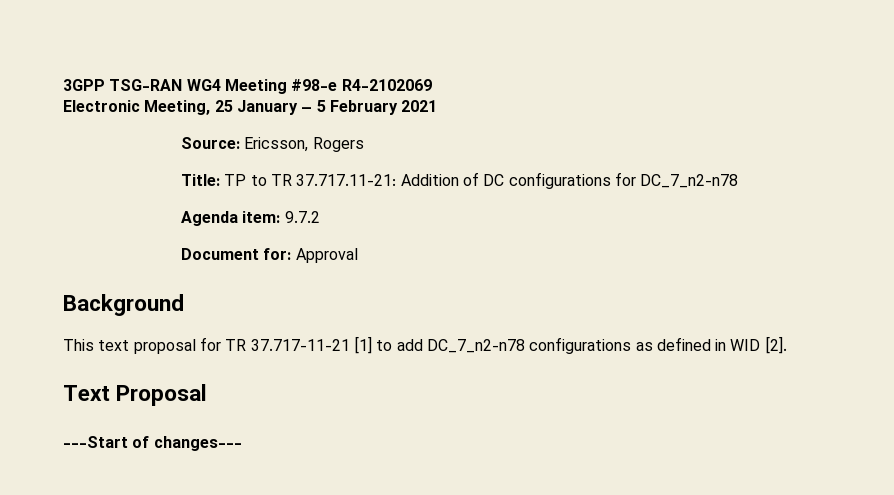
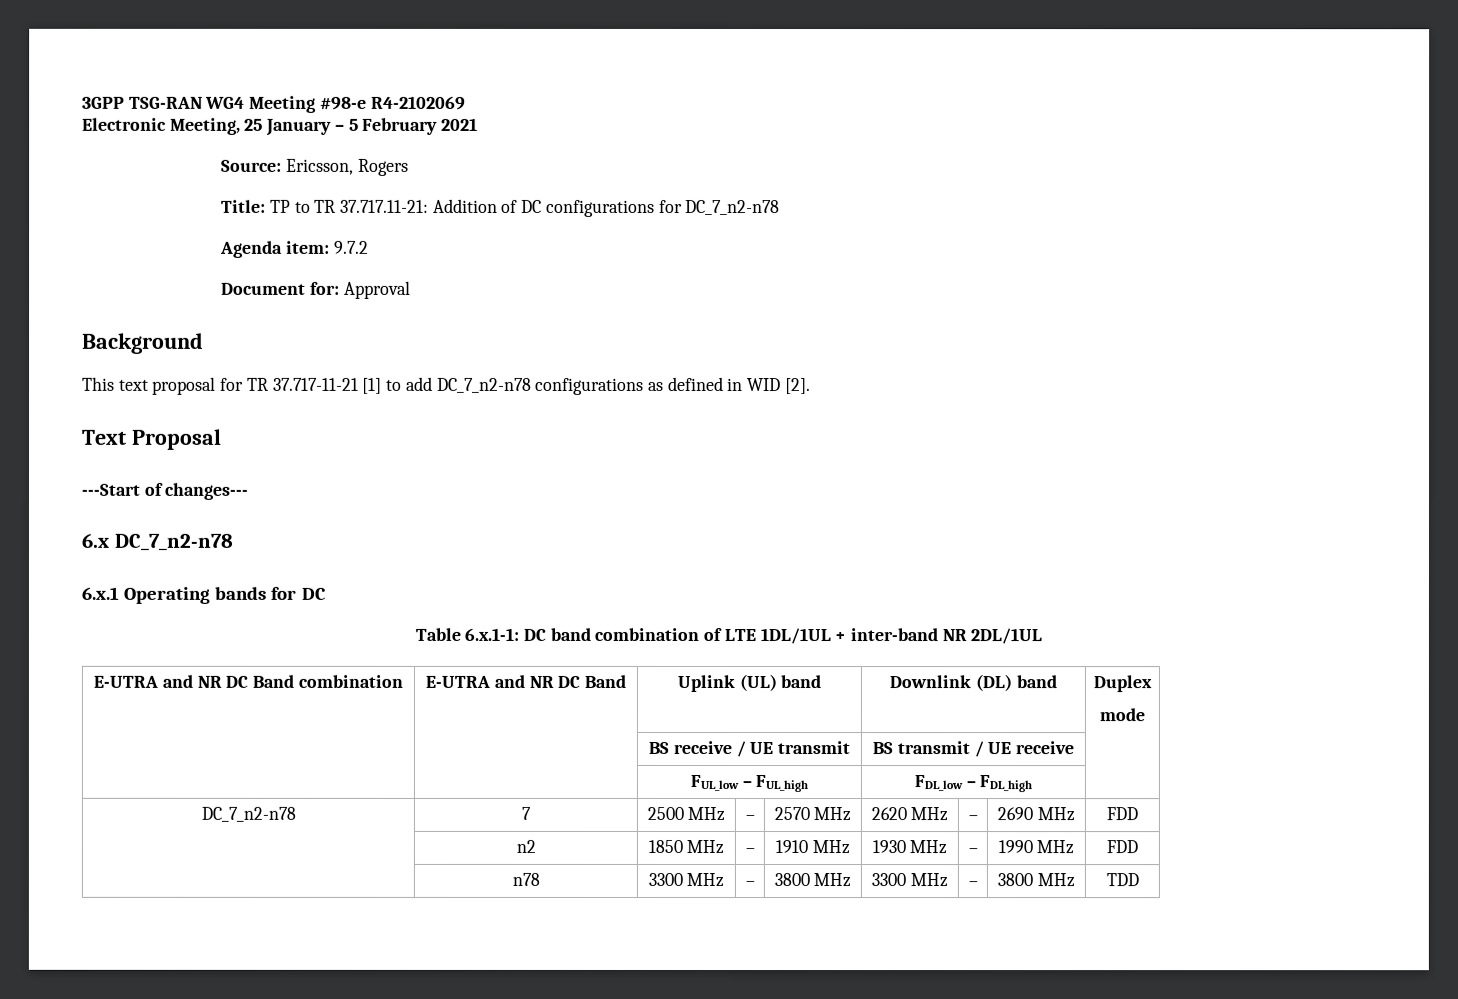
(242, 443) none -> [81,533,233,551] [81,586,326,604] [414,627,1043,645] [93,674,403,688] [425,674,626,688] [676,674,822,693] [889,674,1057,692] [1093,675,1152,693] [1099,708,1145,722] [648,740,850,758] [872,741,1074,758] [689,774,809,793] [913,775,1033,793] [200,806,296,822] [521,806,531,820] [646,806,726,821] [744,815,755,821] [773,807,852,822] [870,807,949,822] [967,815,978,821] [997,807,1075,822] [1106,807,1138,821] [515,839,536,853] [647,839,725,854] [744,848,755,854] [775,840,850,855] [871,840,948,855] [967,848,978,854] [997,840,1075,855] [1106,840,1138,854] [511,872,540,886] [647,872,725,887] [744,881,755,887] [773,873,852,888] [871,873,948,888] [967,881,978,887] [997,873,1075,888] [1105,873,1139,887] // 6.x DC_7_n2-n78 // 6.x.1 Operating bands for DC // Table 6.x.1-1: DC band combination of LTE 1DL/1UL + inter-band NR 2DL/1UL // E-UTRA and NR DC Band combination | E-UTRA and NR DC Band | Uplink (UL) band | Downlink (DL) band | Duplex // mode // | | BS receive / UE transmit | BS transmit / UE receive | // | | FUL_low – FUL_high | FDL_low – FDL_high | // DC_7_n2-n78 | 7 | 2500 MHz | – | 2570 MHz | 2620 MHz | – | 2690 MHz | FDD // | n2 | 1850 MHz | – | 1910 MHz | 1930 MHz | – | 1990 MHz | FDD // | n78 | 3300 MHz | – | 3800 MHz | 3300 MHz | – | 3800 MHz | TDD

